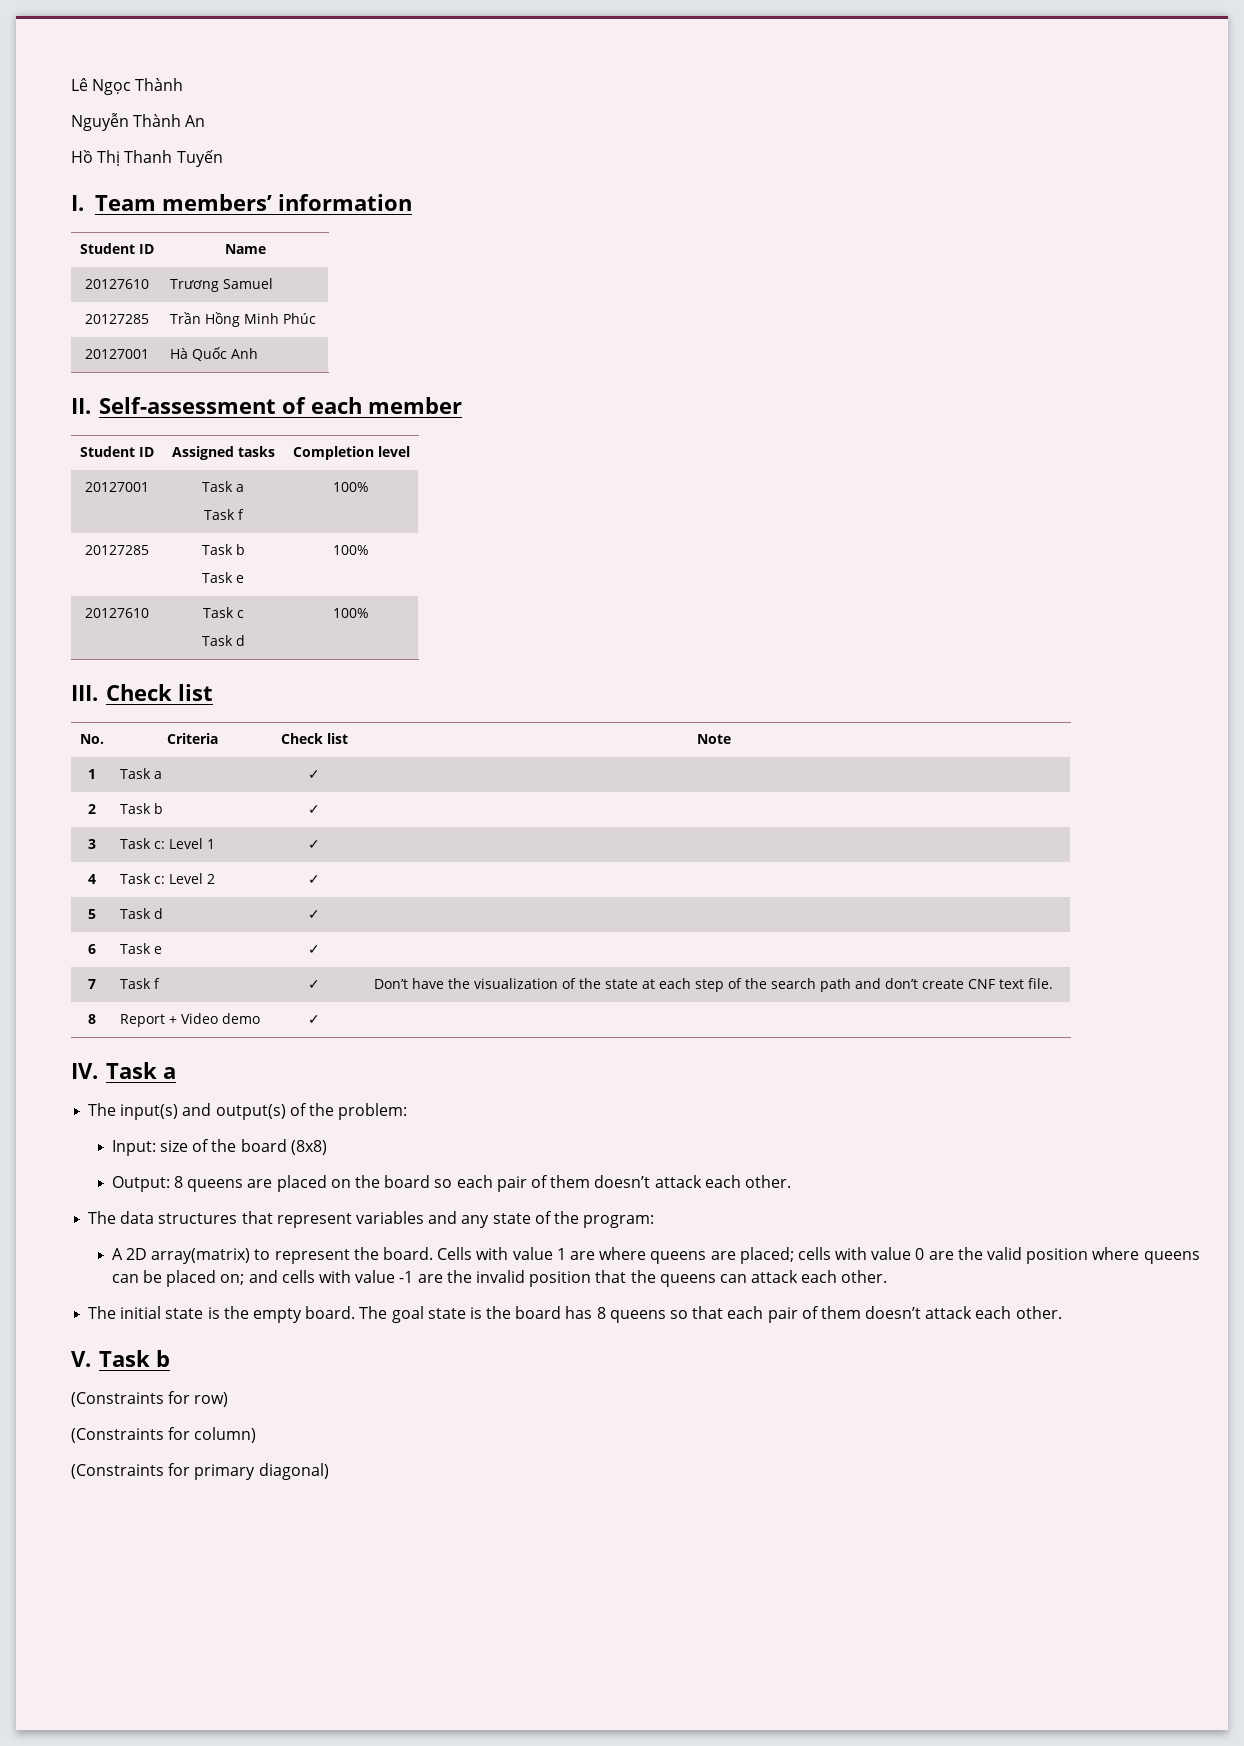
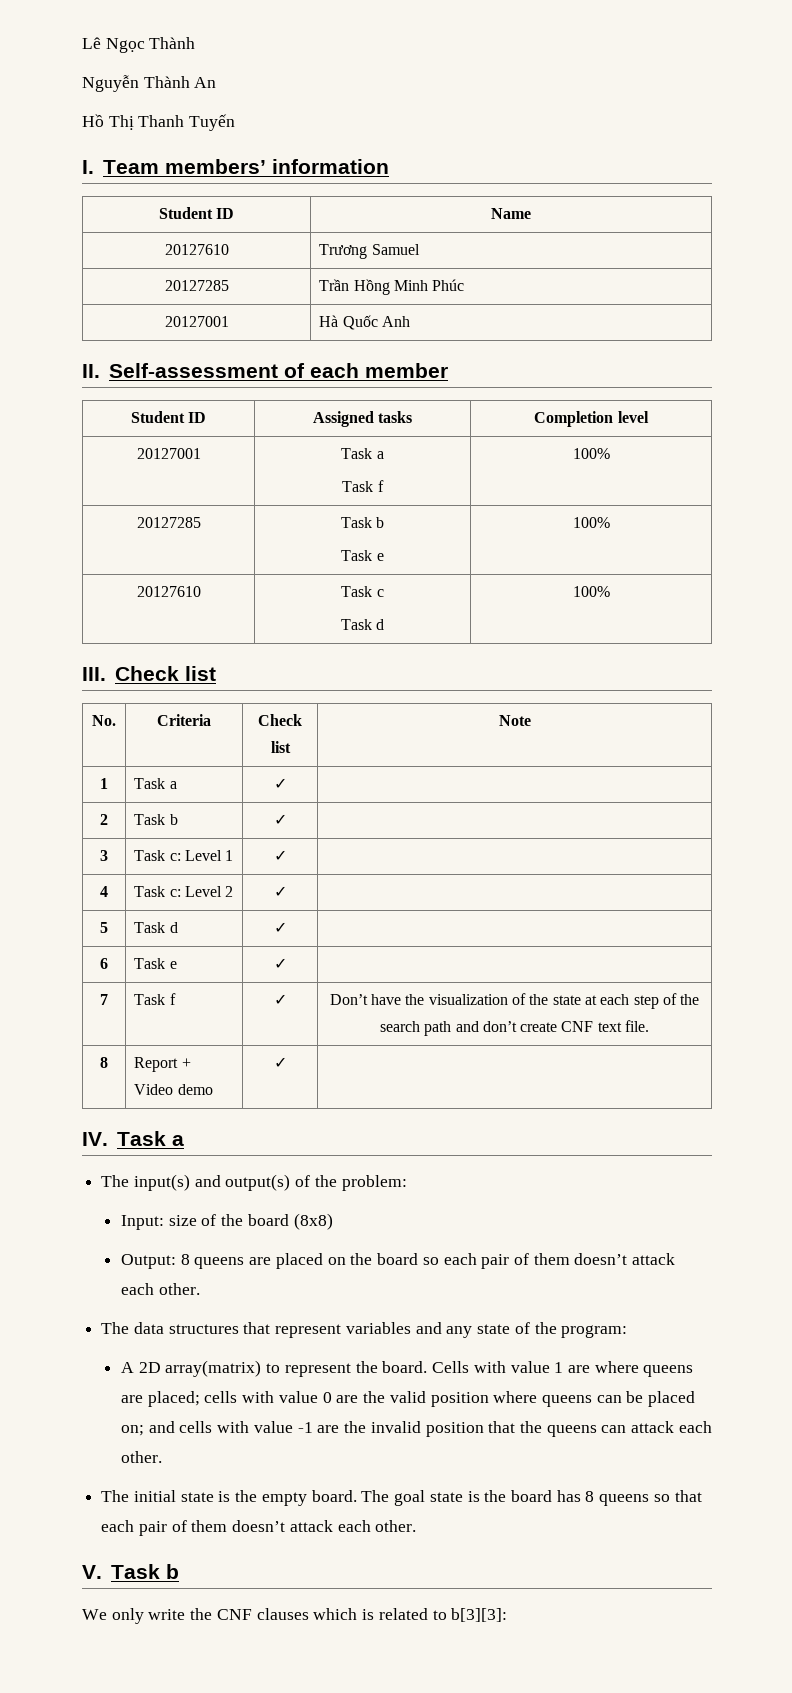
[71,1391,229,1407] [71,1427,257,1443] [71,1463,329,1480] (Constraints for row) // (Constraints for column) // (Constraints for primary diagonal) -> [82,1608,508,1624] We only write the CNF clauses which is related to b[3][3]:

